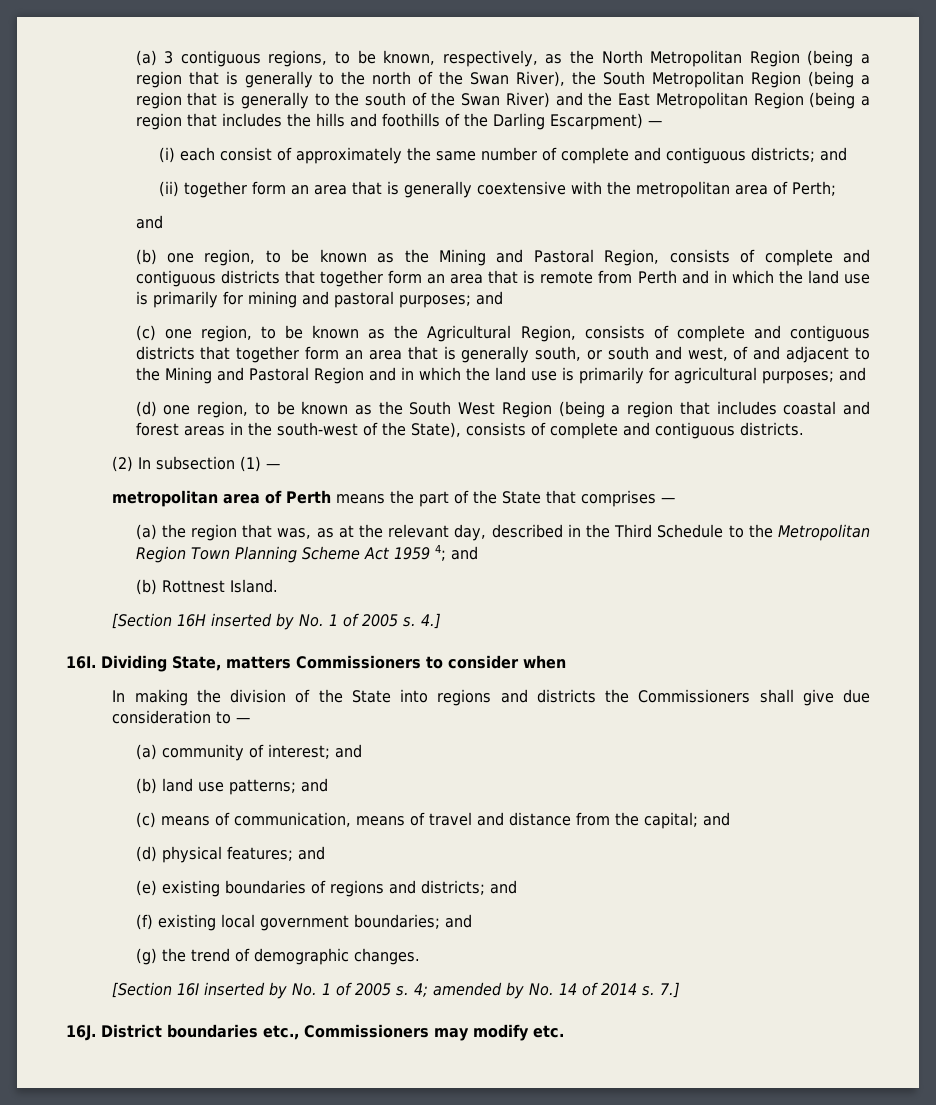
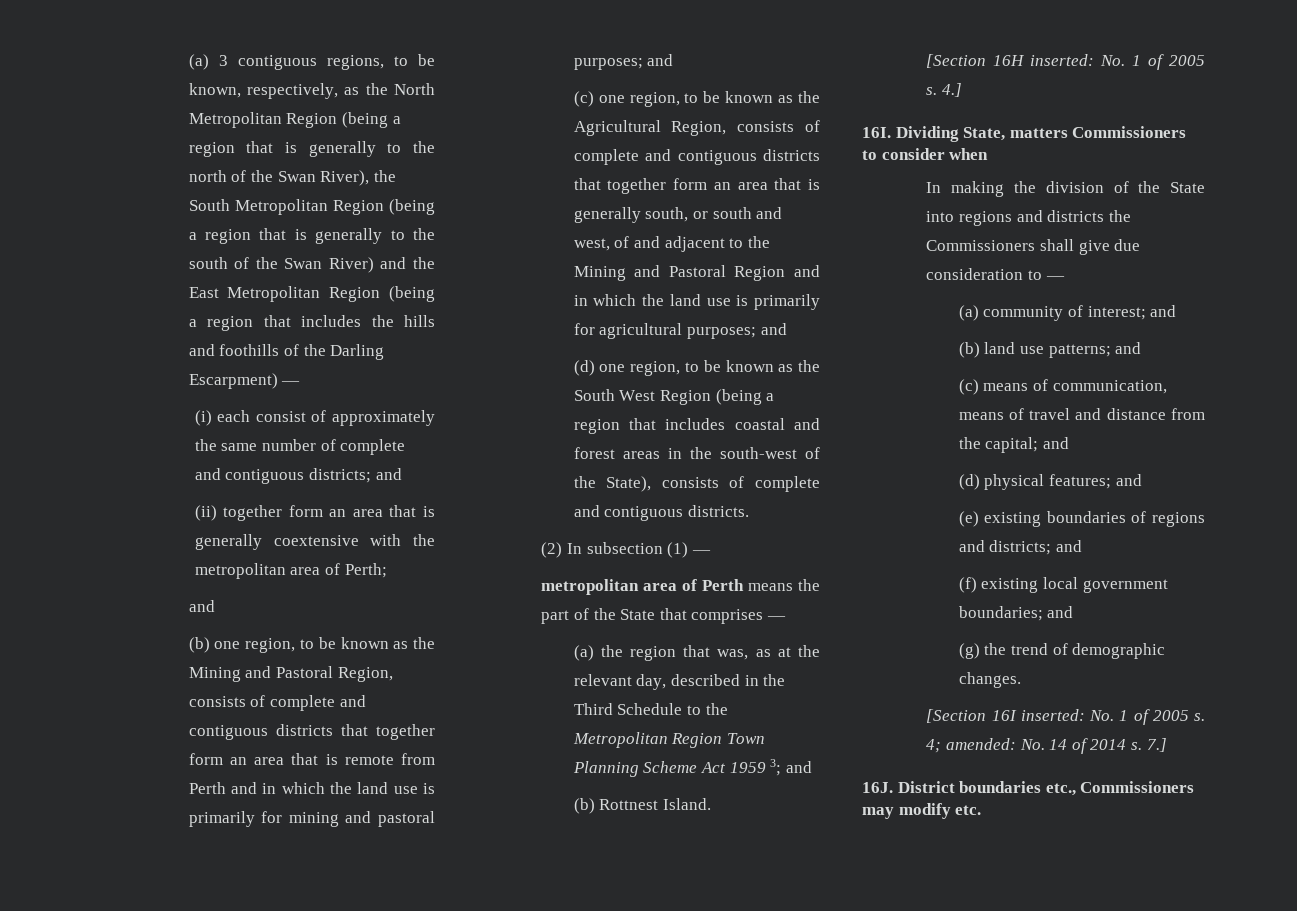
[434,544,446,561] 4; -> [770,759,782,776] 3;
[211,613,295,630] inserted by -> [1030,54,1095,66] inserted:
[204,982,288,999] inserted by -> [1020,709,1085,721] inserted:
[433,982,525,999] amended by -> [946,738,1017,750] amended:

